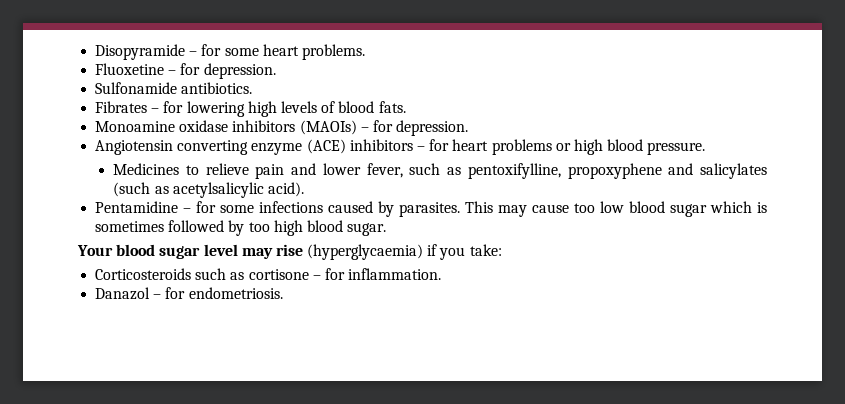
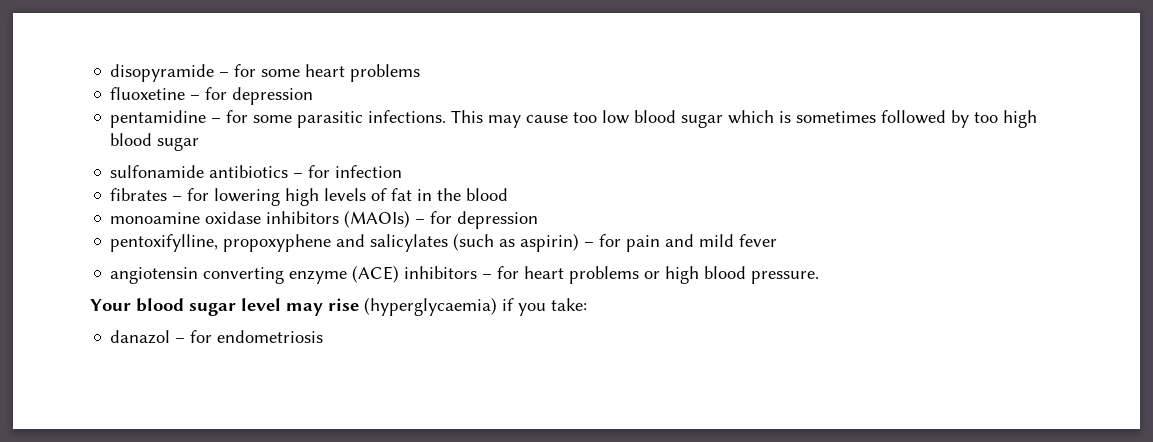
[95,44,186,60] Disopyramide -> [110,64,215,82] disopyramide
[301,44,365,60] [95,63,276,79] [95,82,253,94] [95,101,406,117] [95,120,469,136] [95,139,706,155] [113,163,767,179] [113,182,304,198] [95,201,461,217] problems. // Fluoxetine – for depression. // Sulfonamide antibiotics. // Fibrates – for lowering high levels of blood fats. // Monoamine oxidase inhibitors (MAOIs) – for depression. // Angiotensin converting enzyme (ACE) inhibitors – for heart problems or high blood pressure. // Medicines to relieve pain and lower fever, such as pentoxifylline, propoxyphene and salicylates (such as acetylsalicylic acid). // Pentamidine – for some infections caused by parasites. -> [350,64,421,82] [110,87,314,105] [110,110,447,128] problems // fluoxetine – for depression // pentamidine – for some parasitic infections.
[347,223,387,236] sugar. -> [157,137,200,151] [110,165,403,178] [110,188,509,206] [110,210,539,229] [110,233,778,252] [110,265,820,284] sugar // sulfonamide antibiotics – for infection // fibrates – for lowering high levels of fat in the blood // monoamine oxidase inhibitors (MAOIs) – for depression // pentoxifylline, propoxyphene and salicylates (such as aspirin) – for pain and mild fever // angiotensin converting enzyme (ACE) inhibitors – for heart problems or high blood pressure.
[95,268,442,280] [95,287,283,300] Corticosteroids such as cortisone – for inflammation. // Danazol – for endometriosis. -> [110,330,324,344] danazol – for endometriosis

